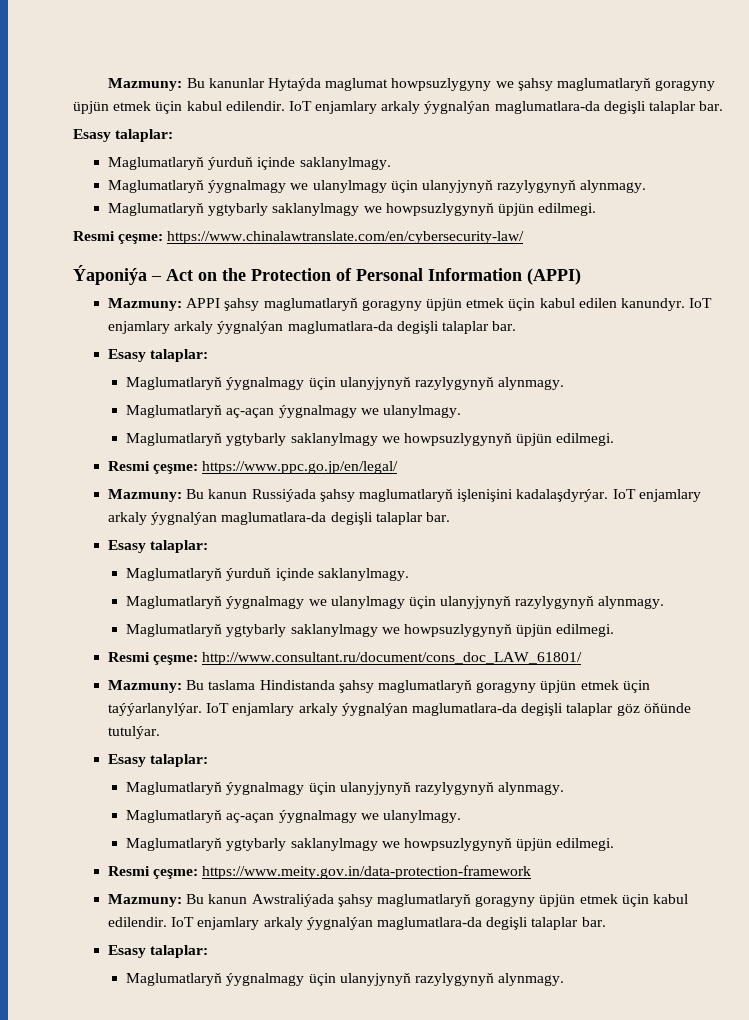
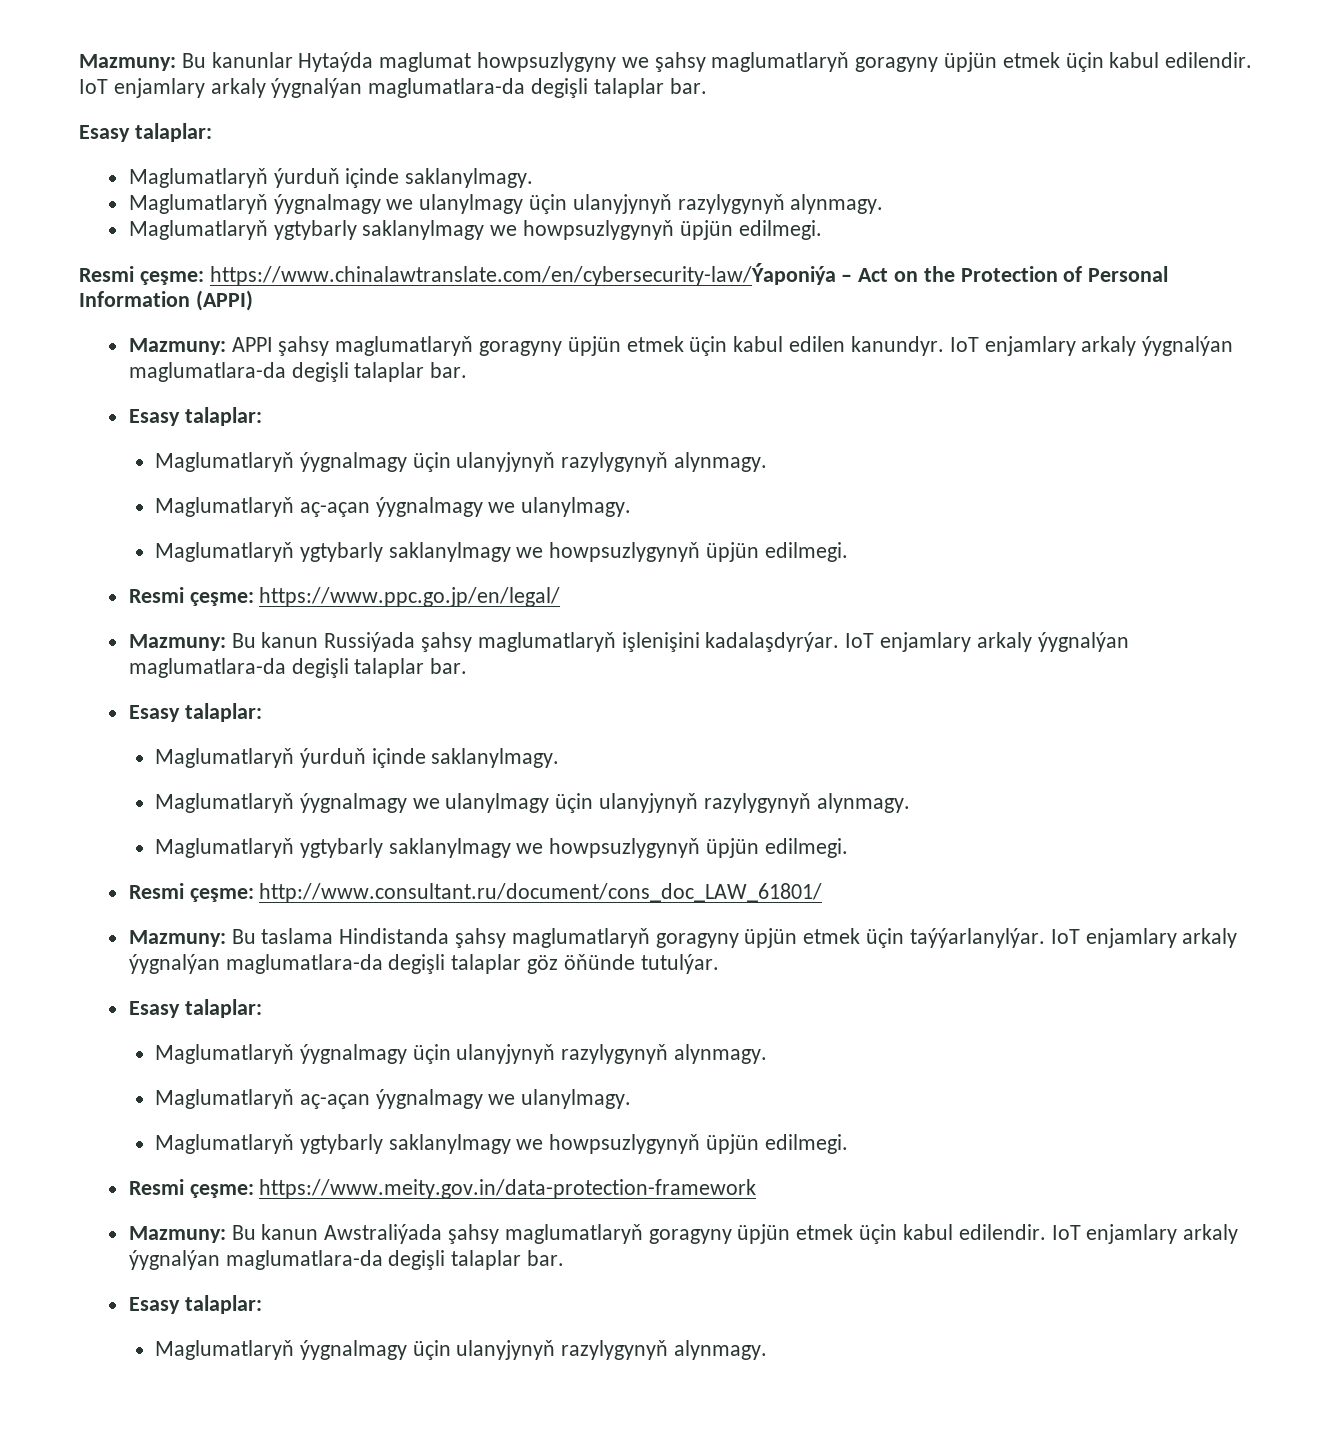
[167,231,525,244] [73,265,147,285] https://www.chinalawtranslate.com/en/cybersecurity-law/ // Ýaponiýa -> [209,263,836,286] https://www.chinalawtranslate.com/en/cybersecurity-law/Ýaponiýa

